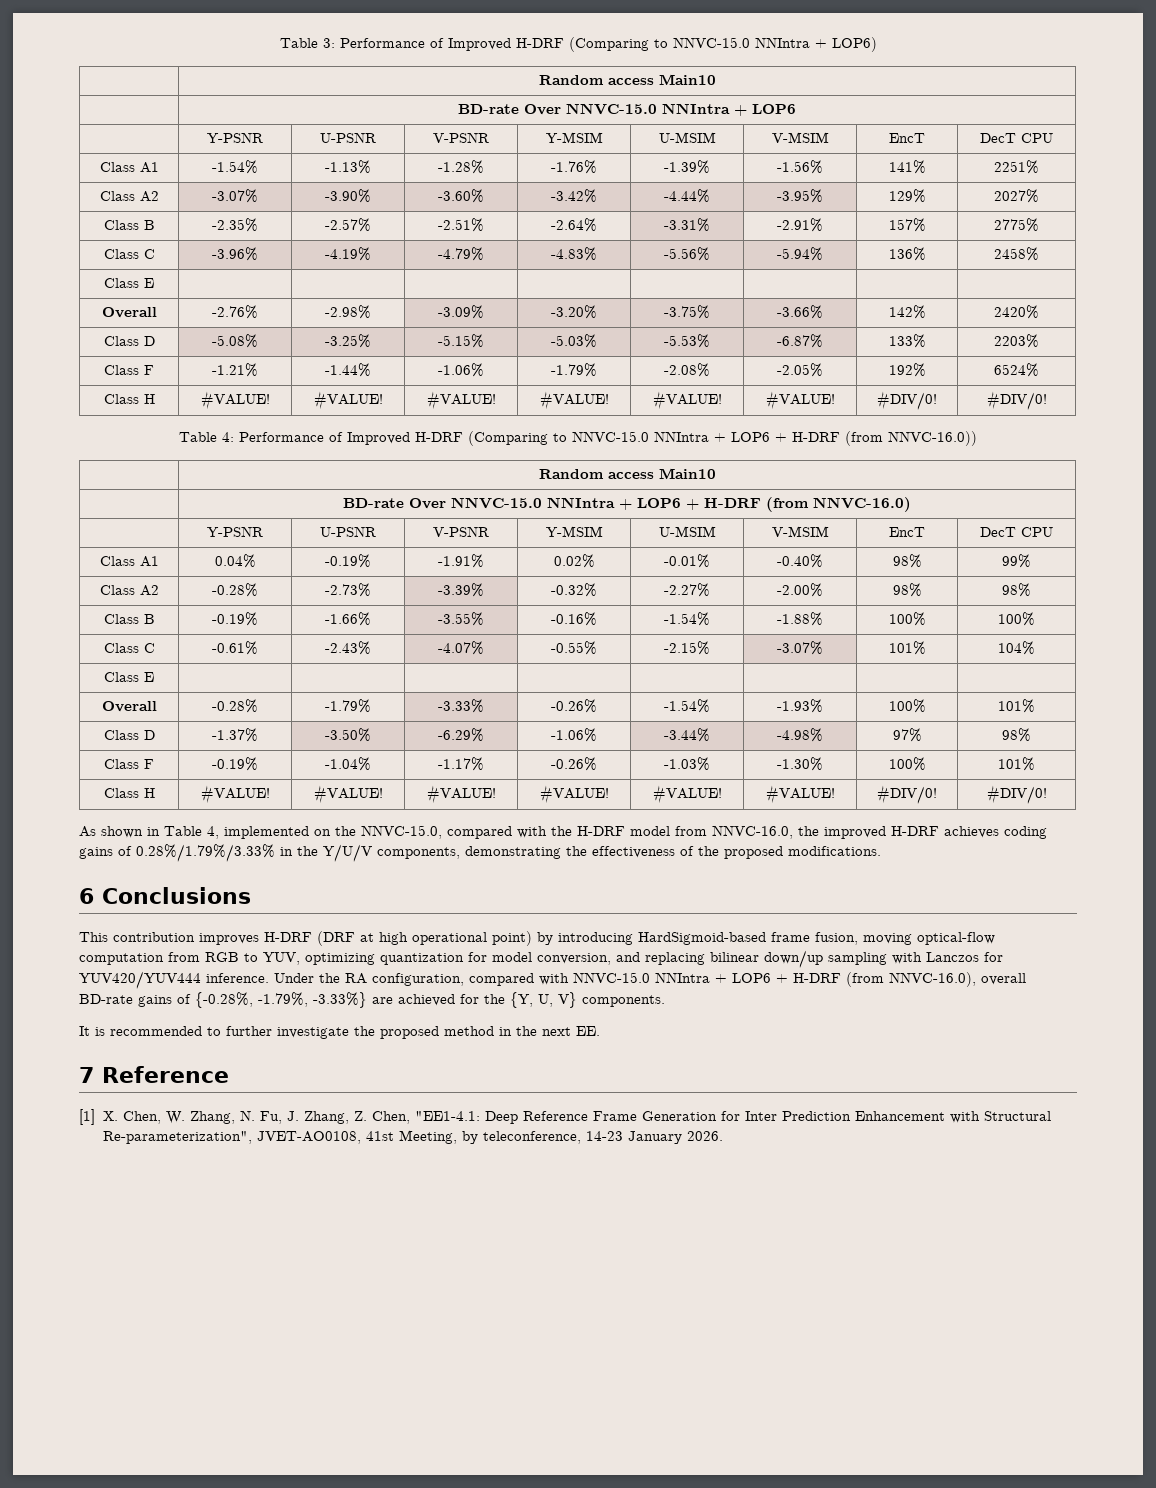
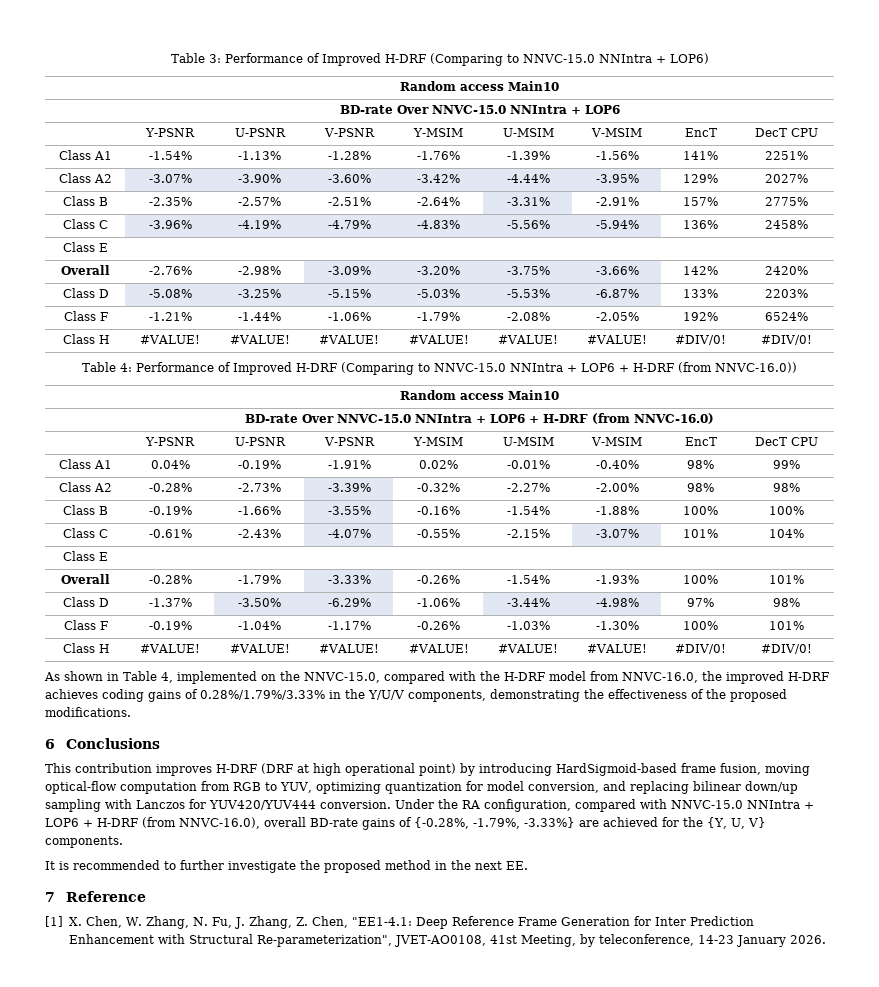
[206,973,269,983] inference. -> [320,800,391,809] conversion.

